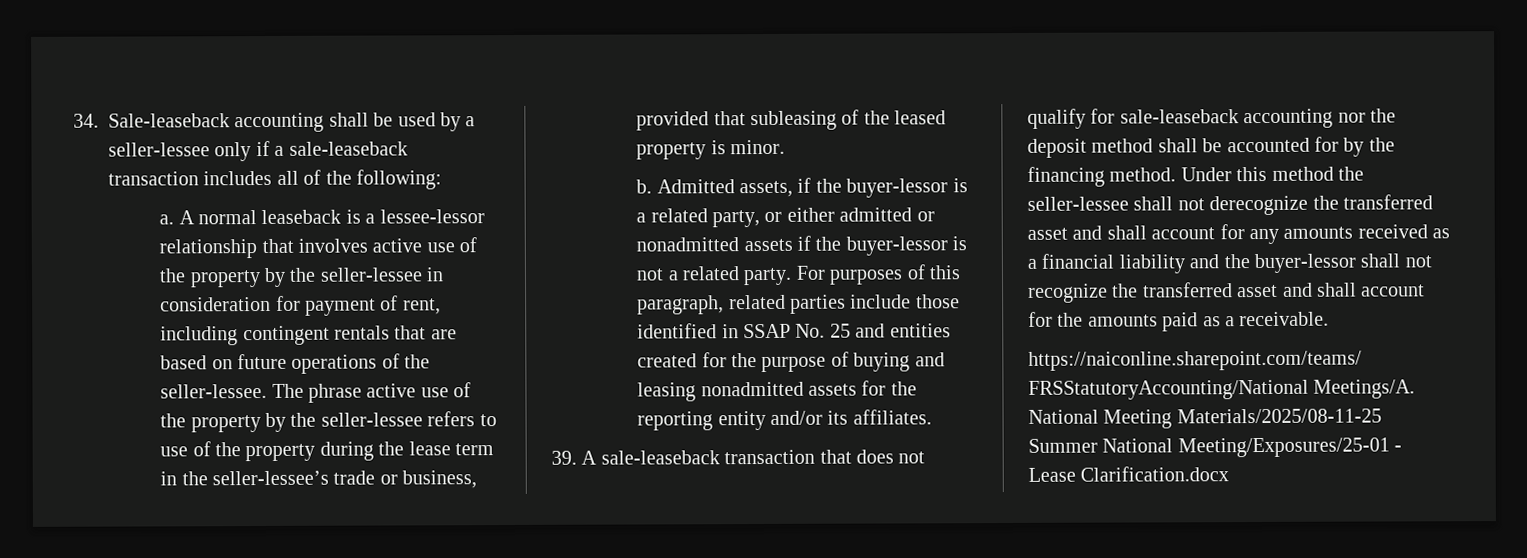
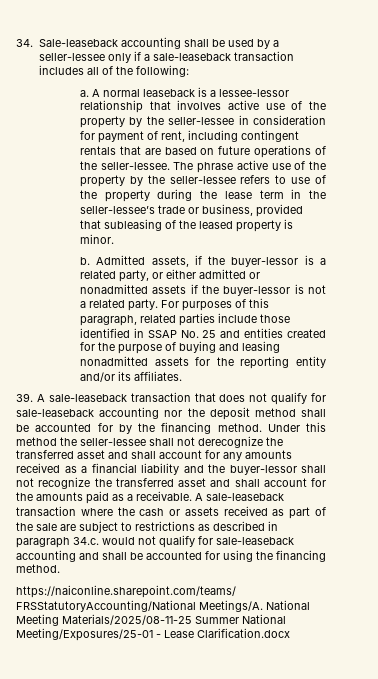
(1330, 319) none -> [195,493,284,501] [16,506,326,519] [16,521,278,533] [16,535,294,548] [16,550,326,562] [16,564,60,573] A sale-leaseback transaction where the cash or assets received as part of the sale are subject to restrictions as described in paragraph 34.c. would not qualify for sale-leaseback accounting and shall be accounted for using the financing method.

